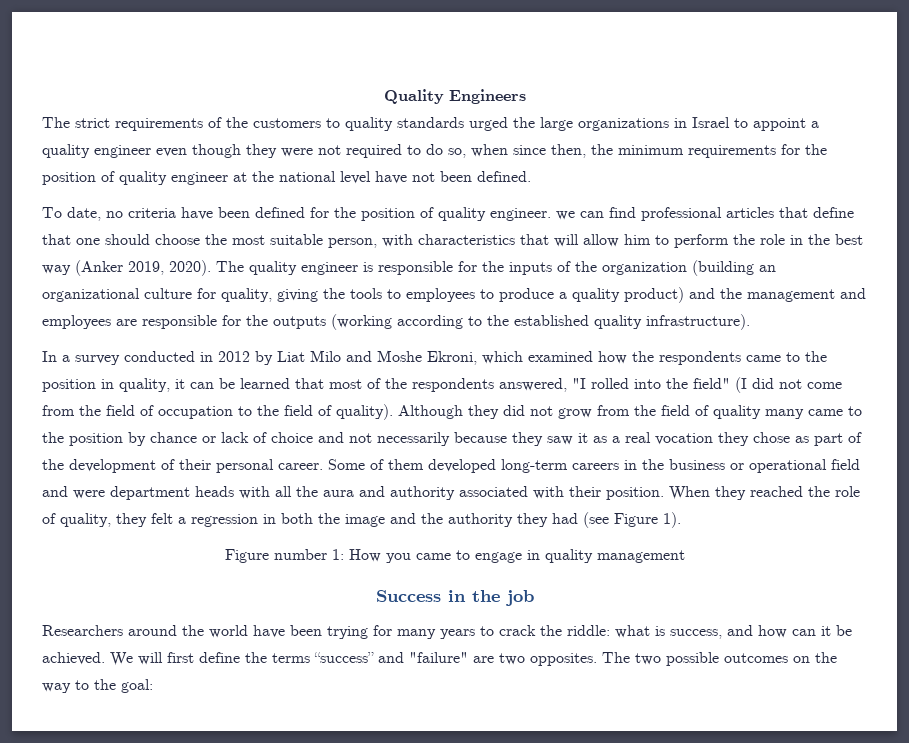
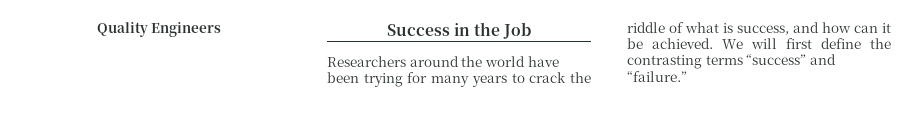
[42,117,819,131] [42,144,827,158] [42,171,531,185] [42,207,854,221] [42,234,863,248] [42,260,776,276] [42,287,866,303] [42,314,750,330] [42,350,827,365] [42,377,842,393] [42,404,862,420] [42,432,862,446] [42,459,860,473] [42,486,860,500] [42,512,681,528] [224,549,685,563] // The strict requirements of the customers to quality standards urged the large organizations in Israel to appoint a quality engineer even though they were not required to do so, when since then, the minimum requirements for the position of quality engineer at the national level have not been defined. // To date, no criteria have been defined for the position of quality engineer. we can find professional articles that define that one should choose the most suitable person, with characteristics that will allow him to perform the role in the best way (Anker 2019, 2020). The quality engineer is responsible for the inputs of the organization (building an organizational culture for quality, giving the tools to employees to produce a quality product) and the management and employees are responsible for the outputs (working according to the established quality infrastructure). // In a survey conducted in 2012 by Liat Milo and Moshe Ekroni, which examined how the respondents came to the position in quality, it can be learned that most of the respondents answered, "I rolled into the field" (I did not come from the field of occupation to the field of quality). Although they did not grow from the field of quality many came to the position by chance or lack of choice and not necessarily because they saw it as a real vocation they chose as part of the development of their personal career. Some of them developed long-term careers in the business or operational field and were department heads with all the aura and authority associated with their position. When they reached the role of quality, they felt a regression in both the image and the authority they had (see Figure 1). // Figure number 1: How you came to engage in quality management -> (222, 29) none
[504,590,534,606] job -> [503,22,532,39] Job
[567,625,610,636] riddle: -> [627,22,684,33] riddle of
(267, 657) none -> [627,55,702,69] contrasting
[409,652,837,666] [42,679,153,693] "failure" are two opposites. The two possible outcomes on the way to the goal: -> [627,71,687,82] “failure.”

